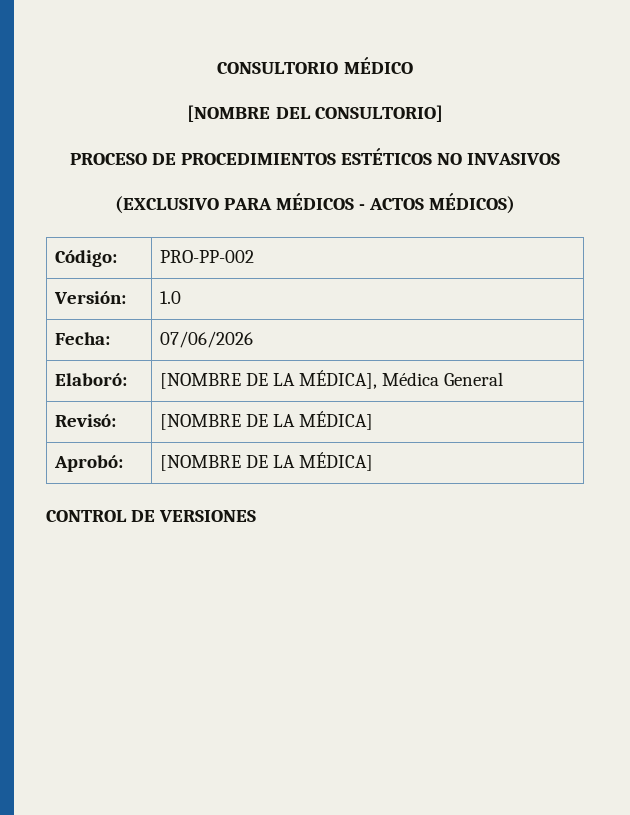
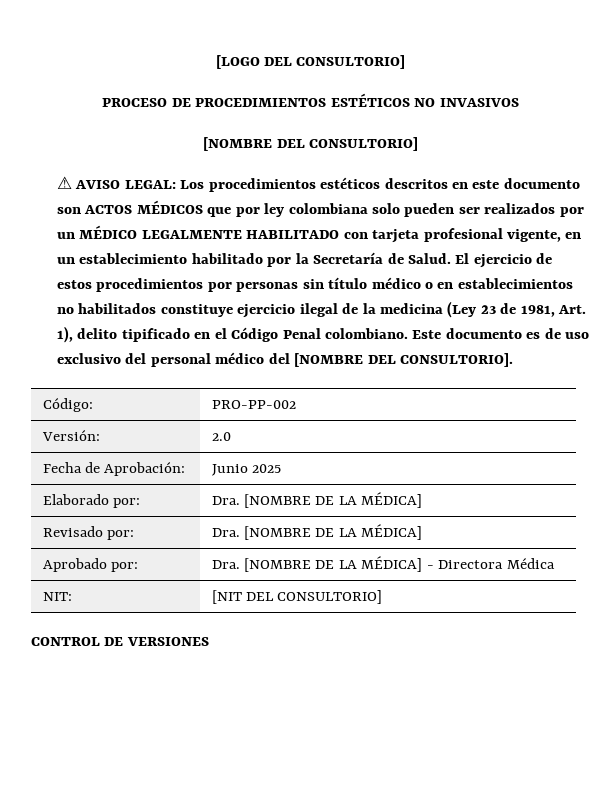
[217,57,413,74] [187,105,271,122] CONSULTORIO MÉDICO // [NOMBRE -> [215,55,260,69] [LOGO
[114,193,516,214] [54,250,117,267] [159,250,254,263] [53,291,126,304] [159,291,181,304] [54,332,110,345] [159,331,253,348] [54,373,127,386] [159,370,504,389] [54,414,116,427] [159,411,374,430] [53,455,123,472] [159,452,374,471] (EXCLUSIVO PARA MÉDICOS - ACTOS MÉDICOS) // Código: | PRO-PP-002 // Versión: | 1.0 // Fecha: | 07/06/2026 // Elaboró: | [NOMBRE DE LA MÉDICA], Médica General // Revisó: | [NOMBRE DE LA MÉDICA] // Aprobó: | [NOMBRE DE LA MÉDICA] -> [203,137,418,151] [56,176,580,192] [56,200,584,217] [56,225,582,243] [56,252,553,268] [56,277,573,292] [56,301,587,318] [56,326,590,343] [56,352,514,367] [42,398,93,412] [211,400,296,409] [41,430,100,441] [211,432,231,441] [42,462,186,476] [211,464,281,476] [42,494,140,508] [211,492,423,508] [42,526,134,540] [211,524,423,540] [42,558,138,572] [211,556,555,572] [42,592,72,601] [211,590,383,604] [NOMBRE DEL CONSULTORIO] // ⚠ AVISO LEGAL: Los procedimientos estéticos descritos en este documento son ACTOS MÉDICOS que por ley colombiana solo pueden ser realizados por un MÉDICO LEGALMENTE HABILITADO con tarjeta profesional vigente, en un establecimiento habilitado por la Secretaría de Salud. El ejercicio de estos procedimientos por personas sin título médico o en establecimientos no habilitados constituye ejercicio ilegal de la medicina (Ley 23 de 1981, Art. 1), delito tipificado en el Código Penal colombiano. Este documento es de uso exclusivo del personal médico del [NOMBRE DEL CONSULTORIO]. // Código: | PRO-PP-002 // Versión: | 2.0 // Fecha de Aprobación: | Junio 2025 // Elaborado por: | Dra. [NOMBRE DE LA MÉDICA] // Revisado por: | Dra. [NOMBRE DE LA MÉDICA] // Aprobado por: | Dra. [NOMBRE DE LA MÉDICA] - Directora Médica // NIT: | [NIT DEL CONSULTORIO]

